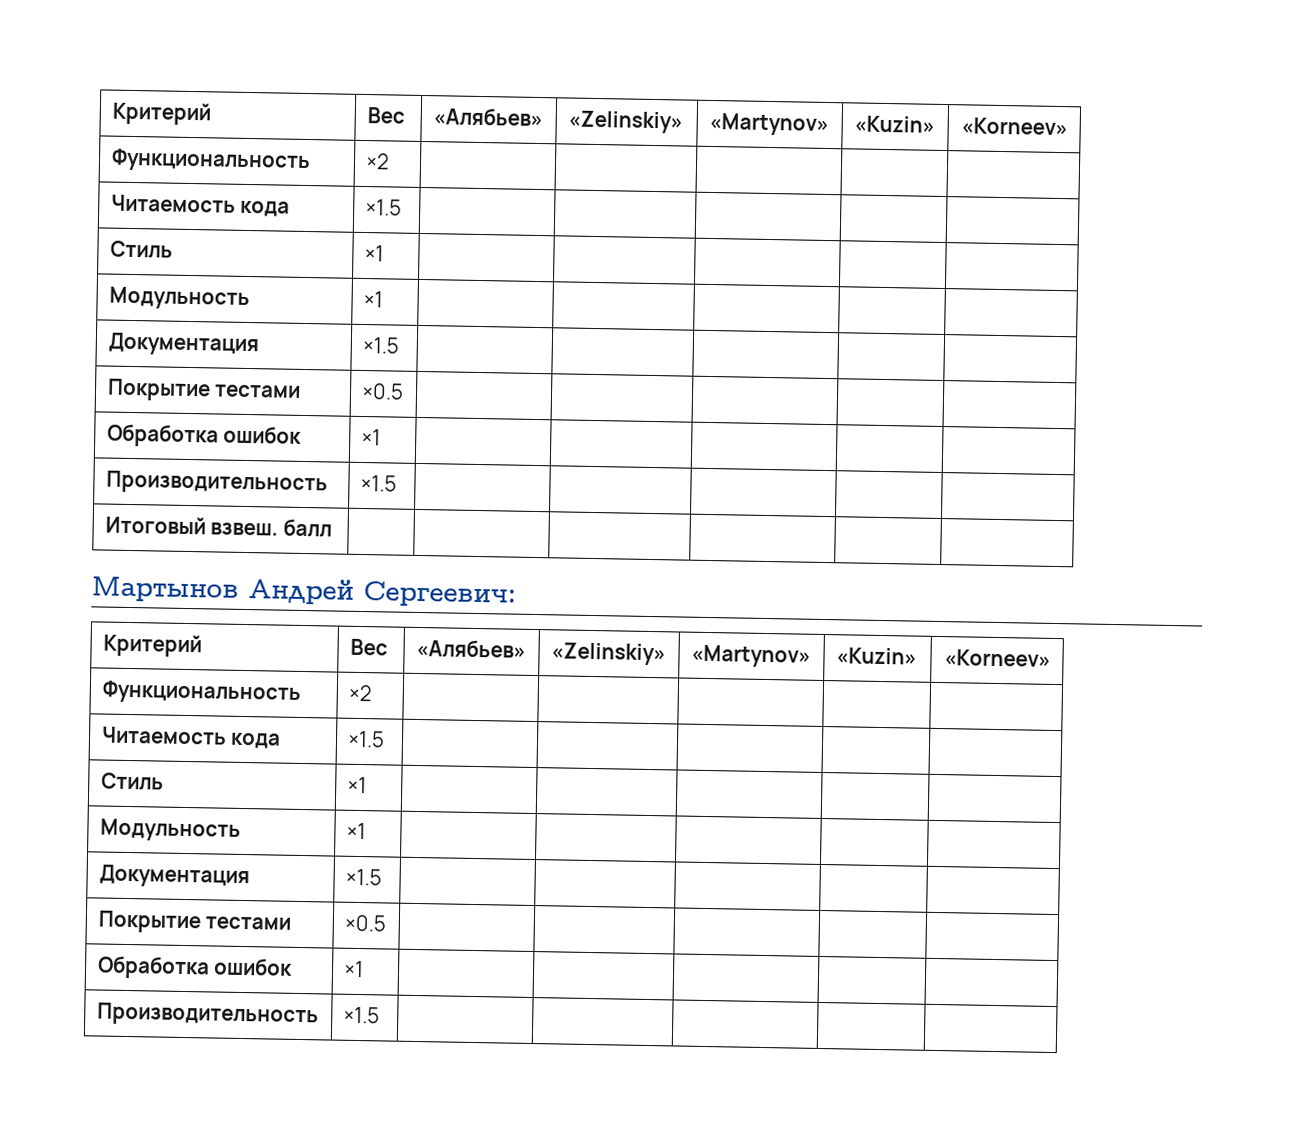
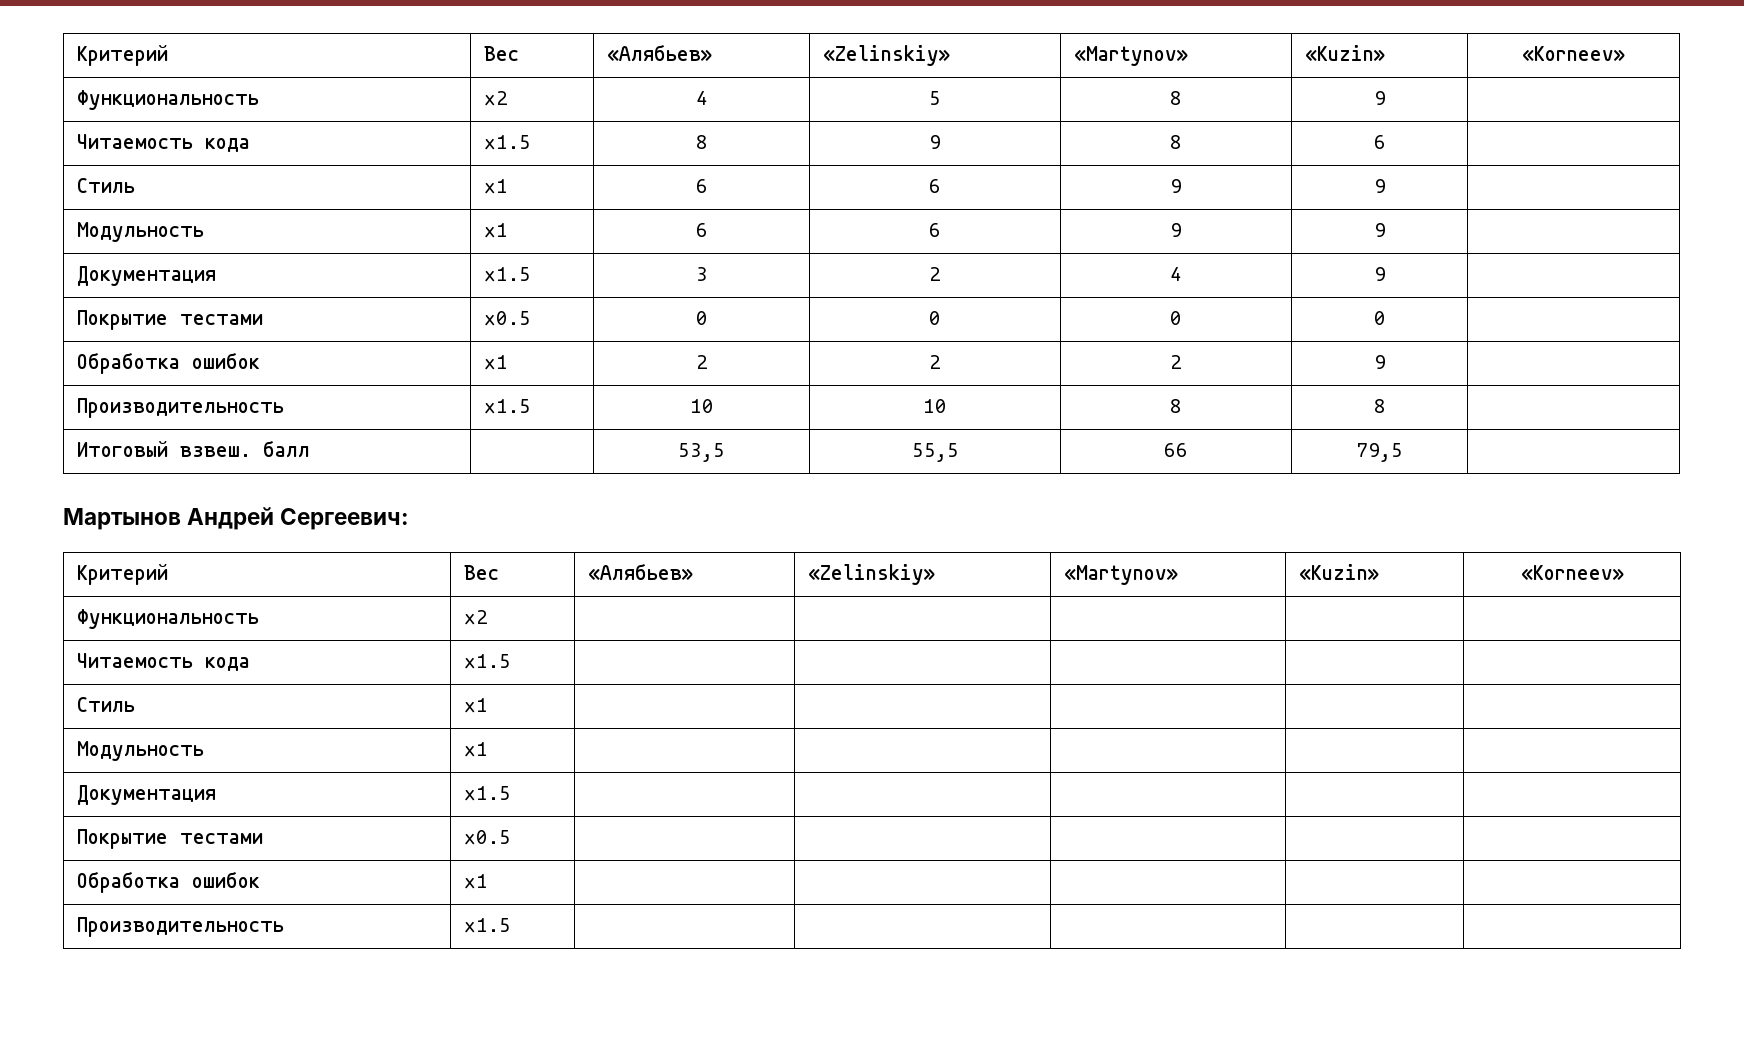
[111,101,211,126] [366,107,405,124] [432,107,543,128] [567,110,683,134] [708,112,829,137] [853,115,935,133] [960,117,1068,136] [110,148,311,174] [365,153,390,170] [110,194,291,217] [365,199,402,216] [109,240,173,259] [364,245,384,262] [108,286,250,311] [363,290,383,308] [107,332,259,357] [362,336,399,354] [106,378,302,402] [361,382,404,400] [106,423,303,448] [361,428,381,446] [105,470,328,496] [360,474,397,492] Критерий | Вес | «Алябьев» | «Zelinskiy» | «Martynov» | «Kuzin» | «Korneev» // Функциональность | ×2 | | | | | // Читаемость кода | ×1.5 | | | | | // Стиль | ×1 | | | | | // Модульность | ×1 | | | | | // Документация | ×1.5 | | | | | // Покрытие тестами | ×0.5 | | | | | // Обработка ошибок | ×1 | | | | | // Производительность | ×1.5 | | | | -> [76,44,168,66] [483,46,519,61] [606,44,712,62] [822,45,950,66] [1073,46,1188,66] [1304,45,1385,62] [1522,46,1625,62] [76,90,259,110] [483,91,508,106] [695,91,708,105] [929,91,941,105] [1170,91,1182,105] [1373,91,1386,105] [76,134,250,152] [483,135,531,150] [695,135,708,149] [929,135,941,149] [1170,135,1182,149] [1373,135,1386,149] [76,178,135,194] [483,179,508,194] [695,179,708,193] [929,179,941,193] [1170,179,1182,193] [1373,179,1386,193] [76,222,204,242] [483,223,508,238] [695,223,708,237] [929,223,941,237] [1170,223,1182,237] [1373,223,1386,237] [76,266,216,286] [483,267,531,282] [695,267,708,281] [929,267,941,281] [1170,267,1182,281] [1373,267,1386,281] [76,310,263,330] [483,311,531,326] [695,311,708,325] [929,311,941,325] [1170,311,1182,325] [1373,311,1386,325] [76,352,260,374] [483,355,508,370] [695,355,708,369] [929,355,941,369] [1170,355,1182,369] [1373,355,1386,369] [76,398,284,418] [483,399,531,414] [689,399,714,413] [923,399,947,413] [1170,399,1182,413] [1373,399,1386,413] Критерий | Вес | «Алябьев» | «Zelinskiy» | «Martynov» | «Kuzin» | «Korneev» // Функциональность | ×2 | 4 | 5 | 8 | 9 | // Читаемость кода | ×1.5 | 8 | 9 | 8 | 6 | // Стиль | ×1 | 6 | 6 | 9 | 9 | // Модульность | ×1 | 6 | 6 | 9 | 9 | // Документация | ×1.5 | 3 | 2 | 4 | 9 | // Покрытие тестами | ×0.5 | 0 | 0 | 0 | 0 | // Обработка ошибок | ×1 | 2 | 2 | 2 | 9 | // Производительность | ×1.5 | 10 | 10 | 8 | 8
(332, 528) | | | -> [678,443,725,462] [911,443,959,462] [1164,443,1188,457] [1356,443,1403,462] 53,5 | 55,5 | 66 | 79,5

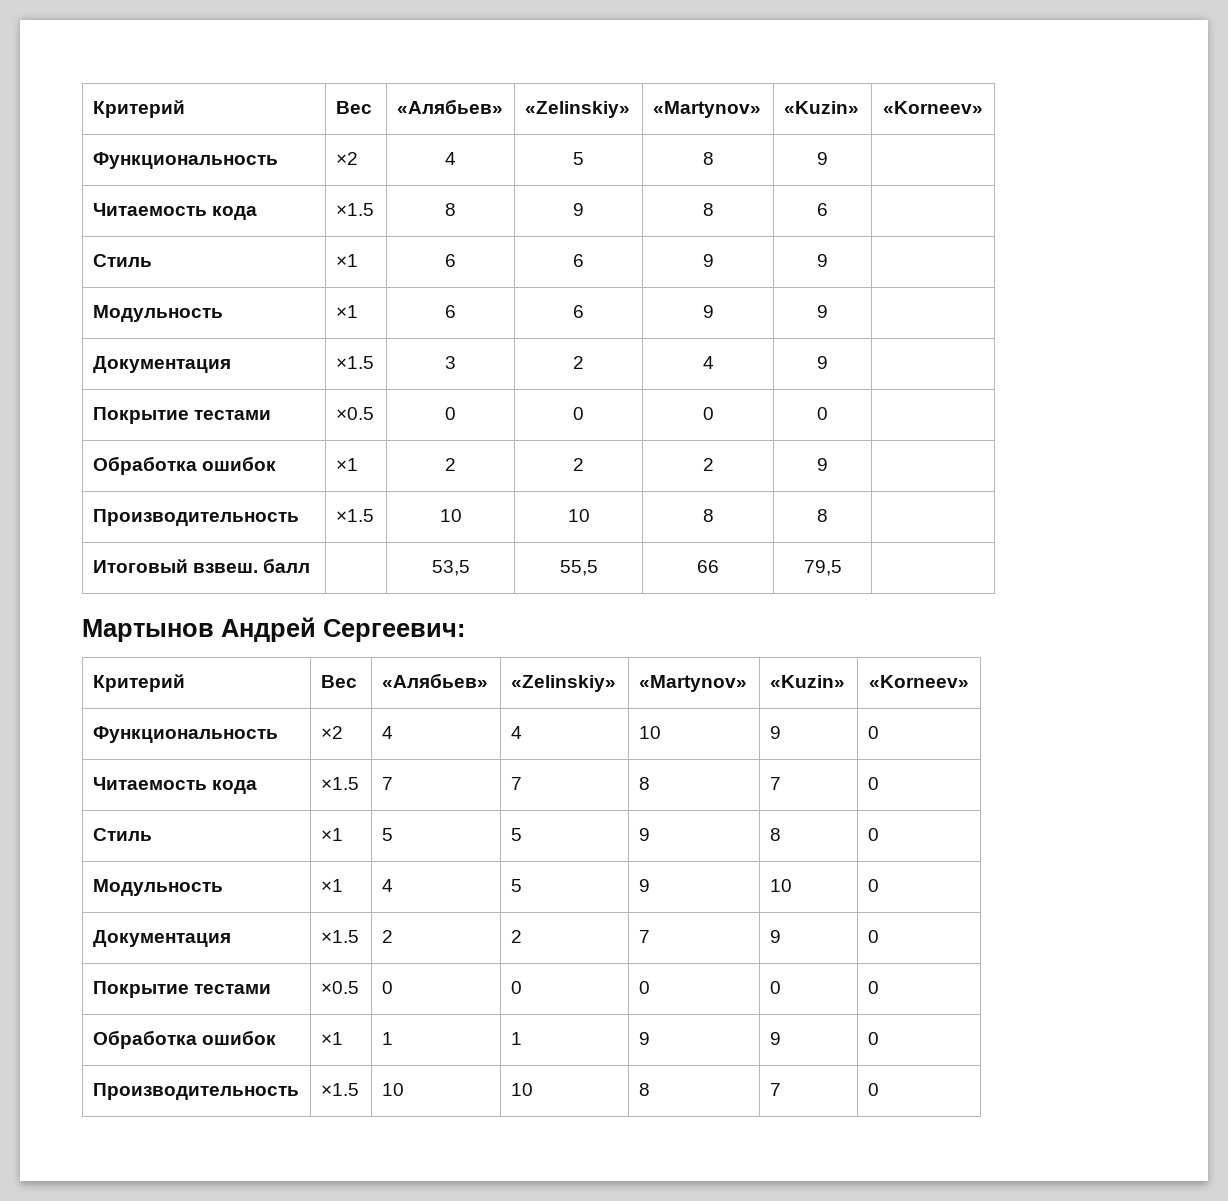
[76,653,250,671] [463,654,511,669] [76,697,135,713] [463,698,488,713] [76,741,204,761] [463,742,488,757] [76,785,216,805] [463,786,511,801] [76,829,263,849] [463,830,511,845] [76,871,260,893] [463,874,488,889] [76,917,284,937] [463,918,511,933] | | | | // Читаемость кода | ×1.5 | | | | | // Стиль | ×1 | | | | | // Модульность | ×1 | | | | | // Документация | ×1.5 | | | | | // Покрытие тестами | ×0.5 | | | | | // Обработка ошибок | ×1 | | | | | // Производительность | ×1.5 | | | | | -> [381,726,393,739] [510,726,522,739] [638,726,661,739] [769,726,781,739] [867,726,879,739] [92,777,258,794] [320,777,359,790] [381,777,393,790] [510,777,522,790] [638,777,650,790] [769,777,781,790] [867,777,879,790] [92,828,152,841] [320,828,343,841] [381,828,393,841] [510,828,522,841] [638,828,650,841] [769,828,781,841] [867,828,879,841] [92,879,223,896] [320,879,343,892] [381,879,393,892] [510,879,522,892] [638,879,650,892] [769,879,792,892] [867,879,879,892] [92,930,231,947] [320,930,359,943] [381,930,393,943] [510,930,522,943] [638,930,650,943] [769,930,781,943] [867,930,879,943] [92,981,272,998] [320,981,359,994] [381,981,393,994] [510,981,522,994] [638,981,650,994] [769,981,781,994] [867,981,879,994] [92,1030,277,1049] [320,1032,343,1045] [381,1032,393,1045] [510,1032,522,1045] [638,1032,650,1045] [769,1032,781,1045] [867,1032,879,1045] [92,1083,299,1100] [320,1083,359,1096] [381,1083,404,1096] [510,1083,533,1096] [638,1083,650,1096] [769,1083,781,1096] [867,1083,879,1096] 4 | 4 | 10 | 9 | 0 // Читаемость кода | ×1.5 | 7 | 7 | 8 | 7 | 0 // Стиль | ×1 | 5 | 5 | 9 | 8 | 0 // Модульность | ×1 | 4 | 5 | 9 | 10 | 0 // Документация | ×1.5 | 2 | 2 | 7 | 9 | 0 // Покрытие тестами | ×0.5 | 0 | 0 | 0 | 0 | 0 // Обработка ошибок | ×1 | 1 | 1 | 9 | 9 | 0 // Производительность | ×1.5 | 10 | 10 | 8 | 7 | 0

